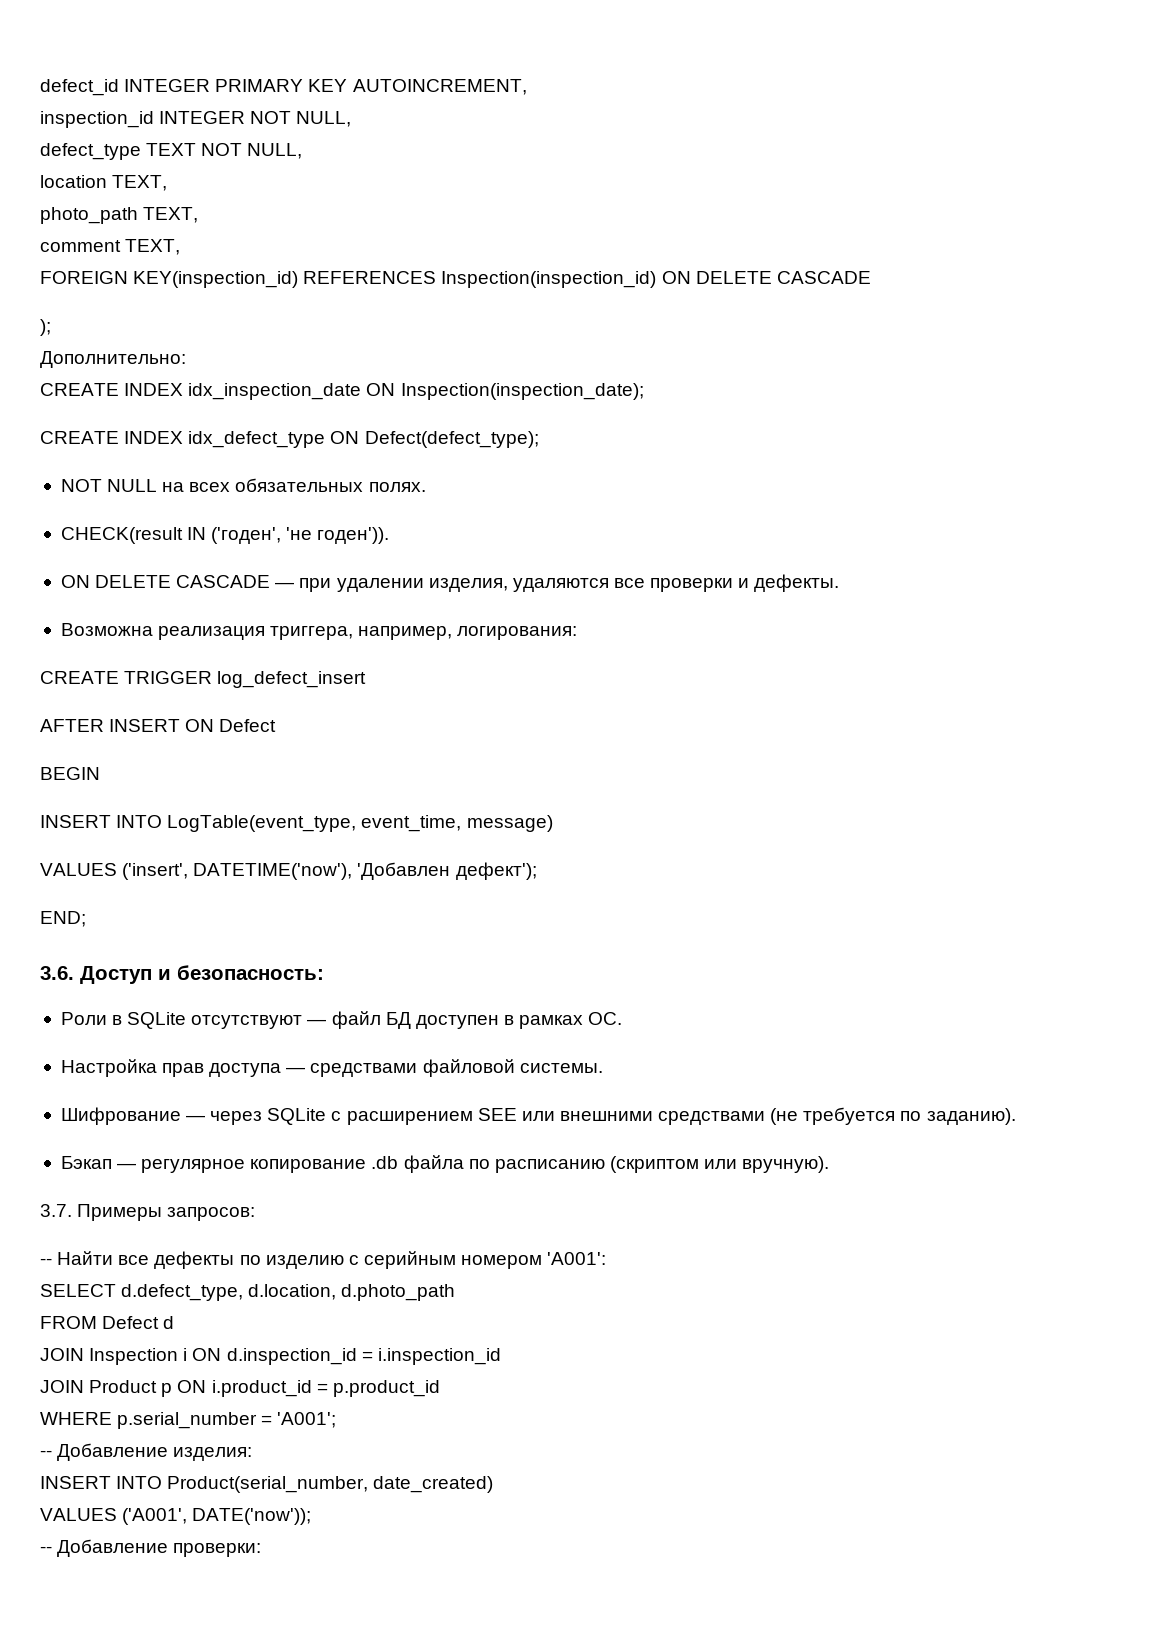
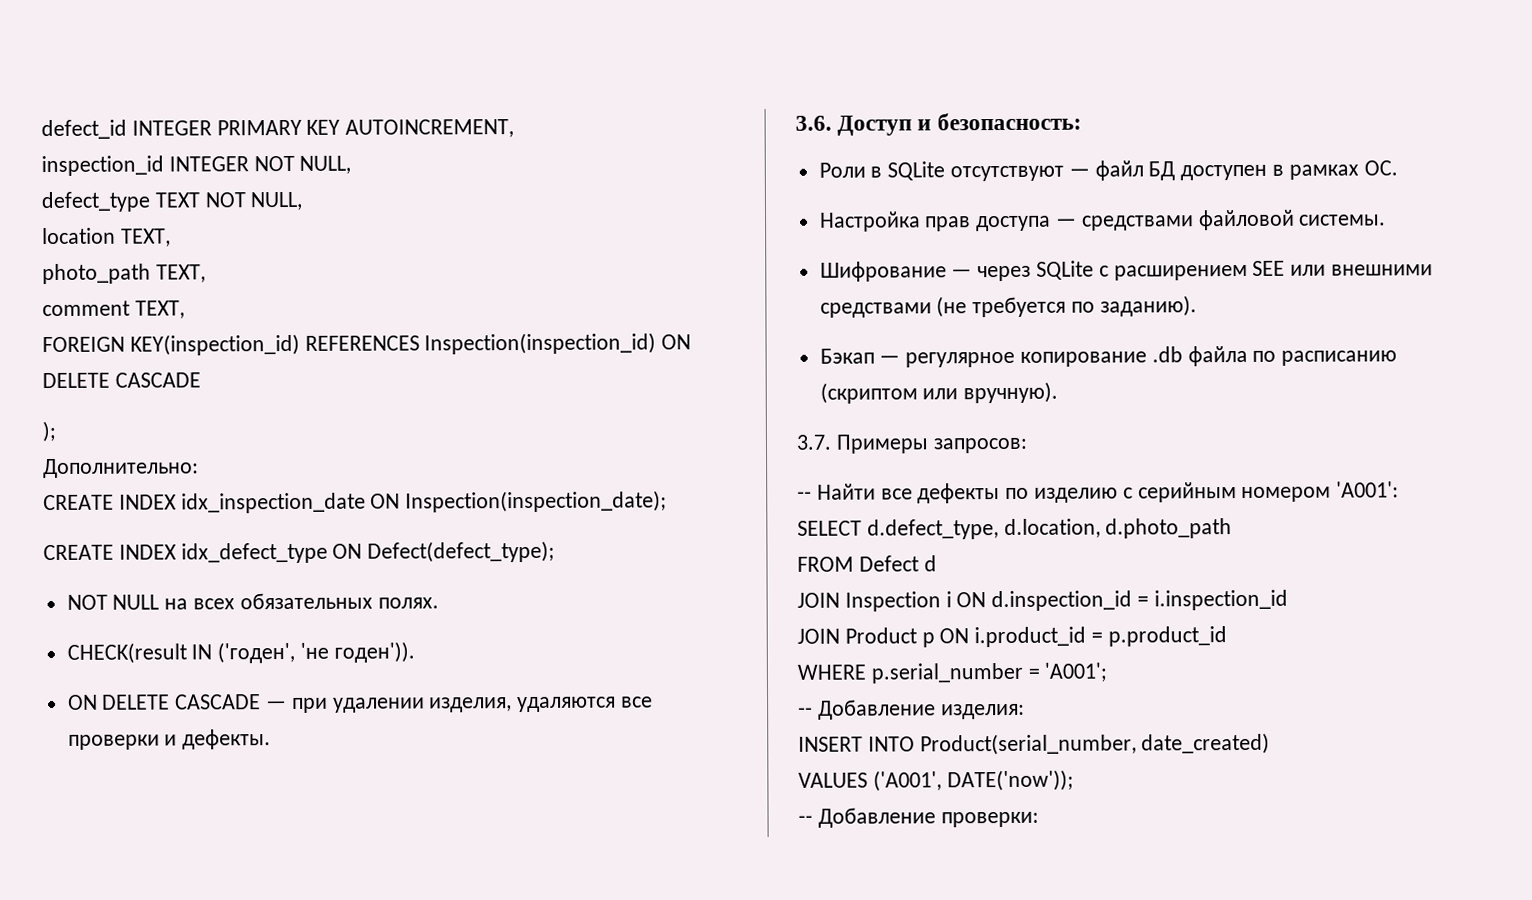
[60,623,578,640] [40,671,367,688] [40,719,277,732] [40,767,100,780] [40,815,553,832] [40,862,537,880] [40,911,86,927] // Возможна реализация триггера, например, логирования: // CREATE TRIGGER log_defect_insert // AFTER INSERT ON Defect // BEGIN // INSERT INTO LogTable(event_type, event_time, message) // VALUES ('insert', DATETIME('now'), 'Добавлен дефект'); // END; -> (272, 739) none

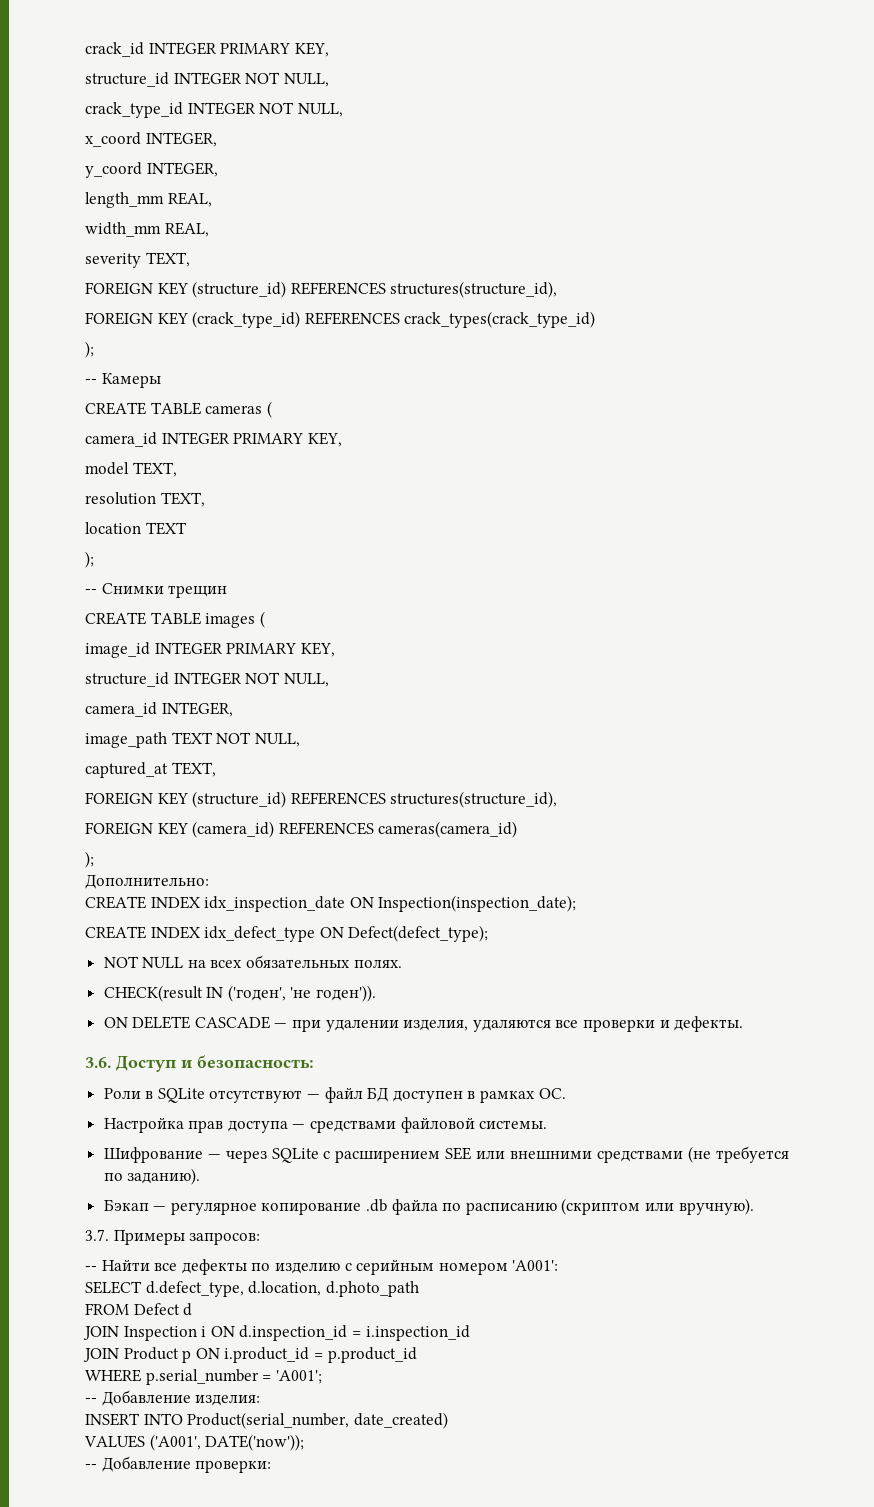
[41,119,515,140] [41,155,352,177] [41,191,303,213] [42,227,171,247] [42,263,206,285] [42,300,185,319] [42,332,692,356] [42,372,201,389] defect_id INTEGER PRIMARY KEY AUTOINCREMENT, // inspection_id INTEGER NOT NULL, // defect_type TEXT NOT NULL, // location TEXT, // photo_path TEXT, // comment TEXT, // FOREIGN KEY(inspection_id) REFERENCES Inspection(inspection_id) ON DELETE CASCADE -> [85,42,329,57] [85,72,329,87] [85,102,343,118] [85,132,217,147] [85,162,218,178] [85,192,212,208] [85,222,209,237] [85,252,190,268] [85,281,558,298] [85,311,596,328] [85,341,94,358] [85,373,161,388] [85,401,272,418] [85,432,342,447] [85,462,177,477] [85,492,205,507] [85,522,187,535] [85,551,94,568] [85,583,228,598] [85,611,265,628] [85,642,335,658] [85,672,329,687] [85,702,233,717] [85,732,300,748] [85,762,216,778] [85,791,558,808] [85,821,518,838] crack_id INTEGER PRIMARY KEY, // structure_id INTEGER NOT NULL, // crack_type_id INTEGER NOT NULL, // x_coord INTEGER, // y_coord INTEGER, // length_mm REAL, // width_mm REAL, // severity TEXT, // FOREIGN KEY (structure_id) REFERENCES structures(structure_id), // FOREIGN KEY (crack_type_id) REFERENCES crack_types(crack_type_id) // ); // -- Камеры // CREATE TABLE cameras ( // camera_id INTEGER PRIMARY KEY, // model TEXT, // resolution TEXT, // location TEXT // ); // -- Снимки трещин // CREATE TABLE images ( // image_id INTEGER PRIMARY KEY, // structure_id INTEGER NOT NULL, // camera_id INTEGER, // image_path TEXT NOT NULL, // captured_at TEXT, // FOREIGN KEY (structure_id) REFERENCES structures(structure_id), // FOREIGN KEY (camera_id) REFERENCES cameras(camera_id)

